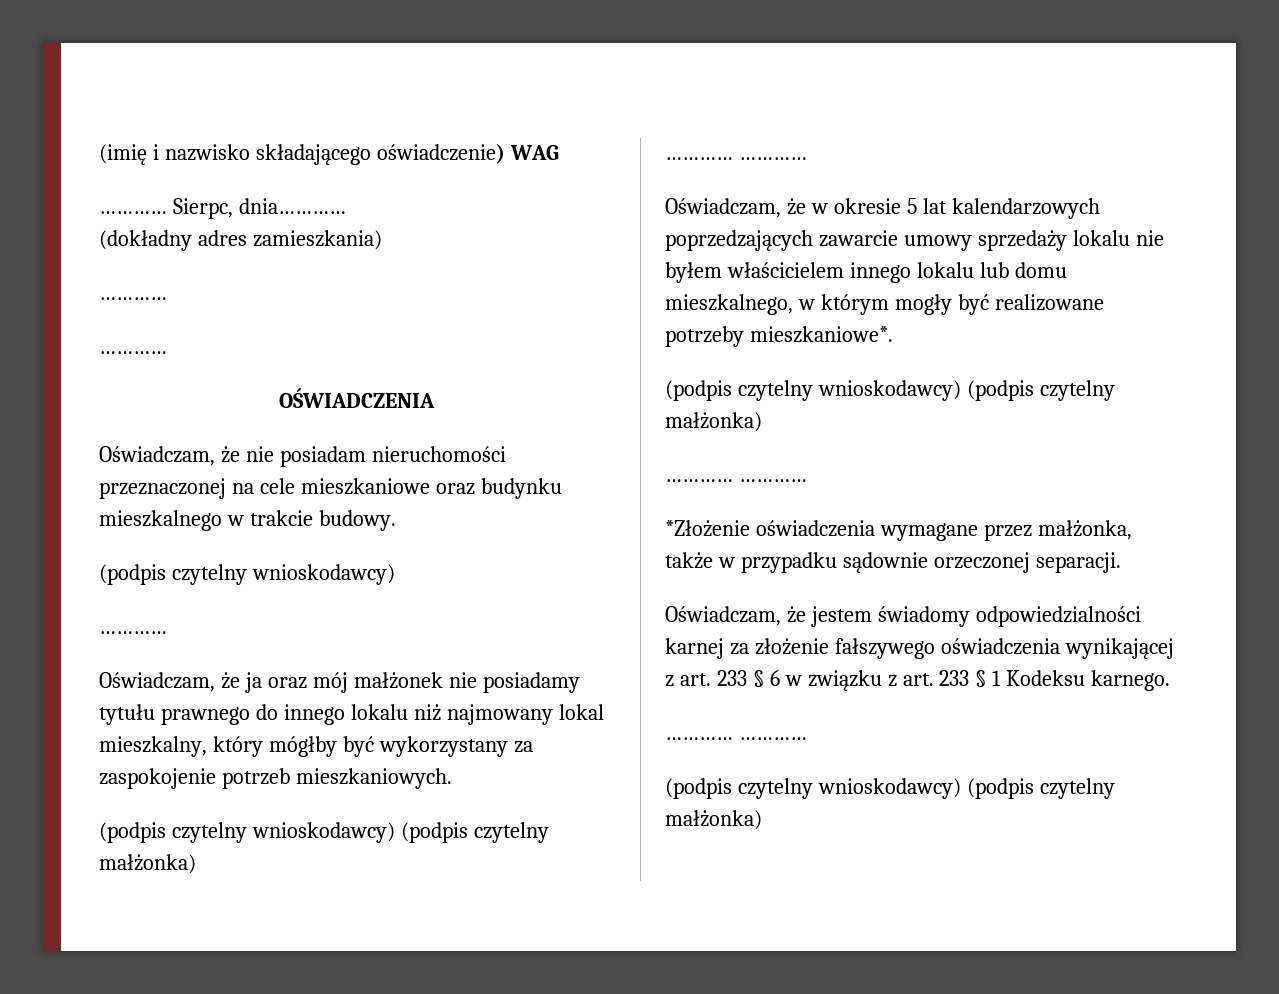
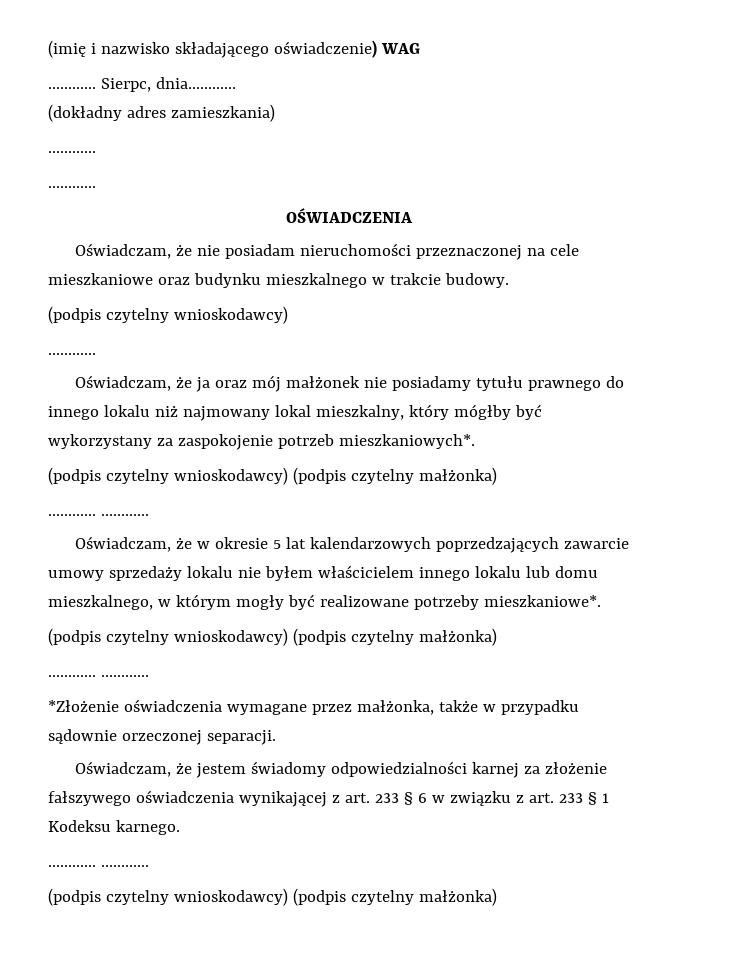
[295,768,452,789] mieszkaniowych. -> [338,434,475,449] mieszkaniowych*.

